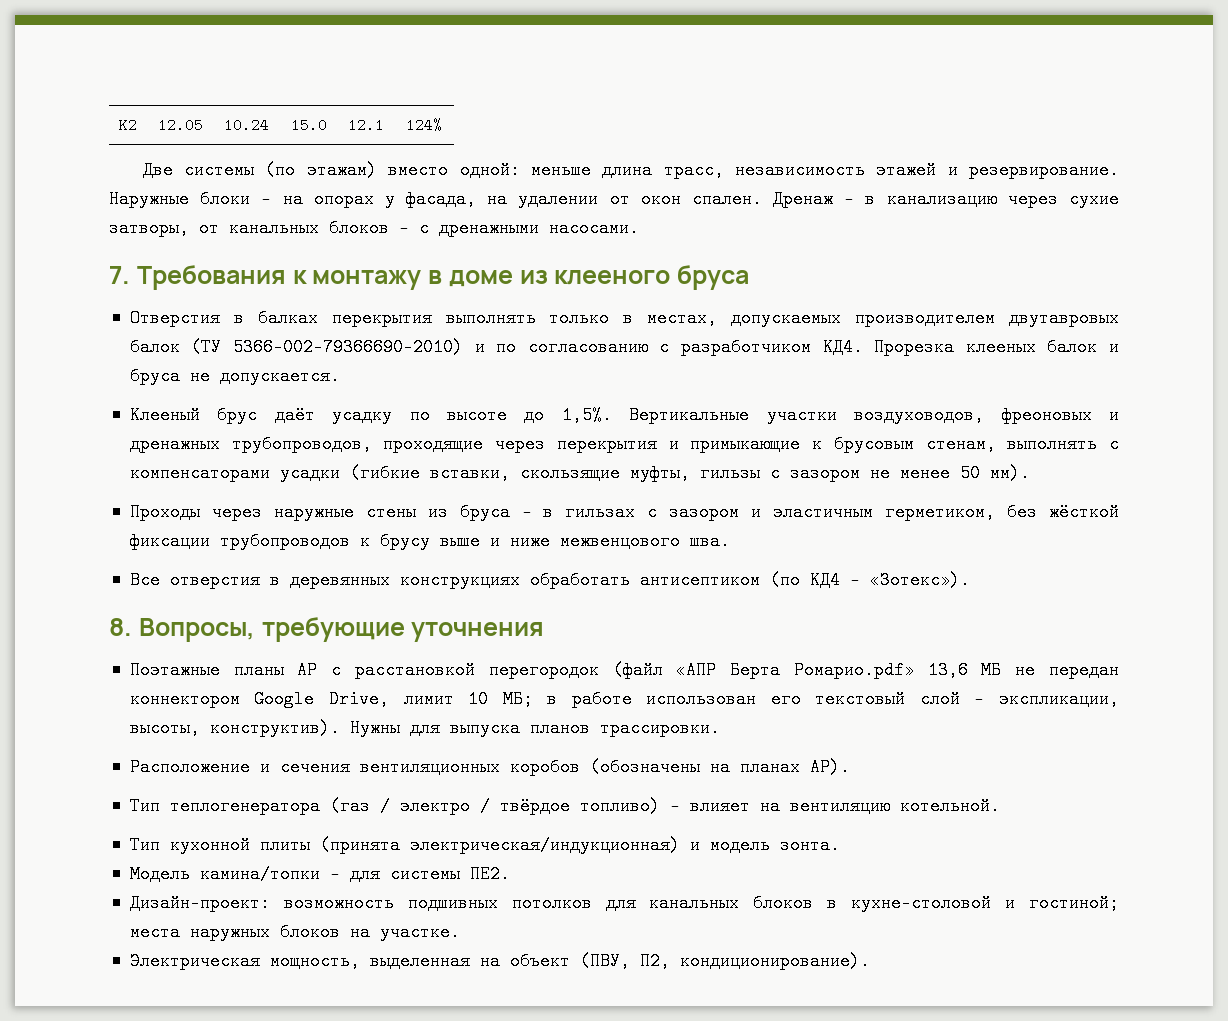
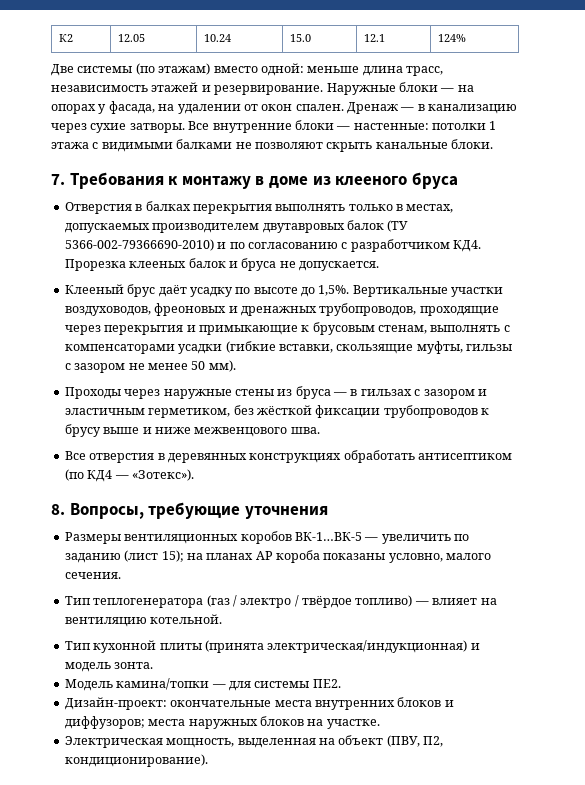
[109,219,639,237] затворы, от канальных блоков — с дренажными насосами. -> [129,120,497,133] [51,139,493,152] затворы. Все внутренние блоки — настенные: потолки 1 этажа с видимыми балками не позволяют скрыть канальные блоки.
[129,661,1119,679] [129,690,1119,708] [129,719,720,737] [129,758,850,776] Поэтажные планы АР с расстановкой перегородок (файл «АПР Берта Ромарио.pdf» 13,6 МБ не передан коннектором Google Drive, лимит 10 МБ; в работе использован его текстовый слой — экспликации, высоты, конструктив). Нужны для выпуска планов трассировки. // Расположение и сечения вентиляционных коробов (обозначены на планах АР). -> [64,531,469,544] [64,550,492,563] [64,572,121,579] Размеры вентиляционных коробов ВК-1…ВК-5 — увеличить по заданию (лист 15); на планах АР короба показаны условно, малого сечения.
[283,894,1119,912] возможность подшивных потолков для канальных блоков в кухне-столовой и гостиной; -> [170,697,454,710] [64,716,145,729] окончательные места внутренних блоков и диффузоров;

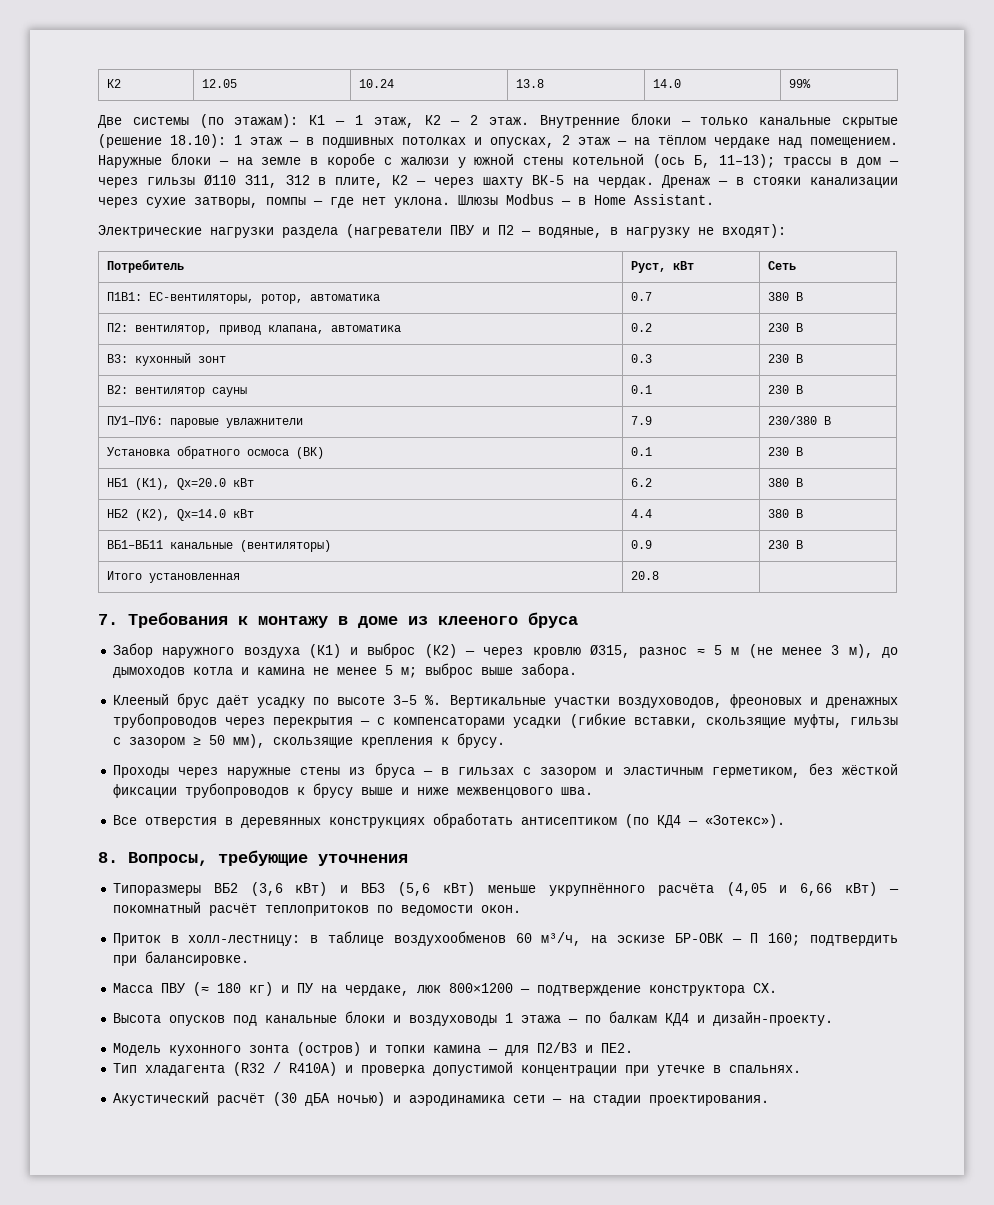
[289,34,311,42] [363,34,385,42] [437,34,466,42] 15.0 | 12.1 | 124% -> [515,79,544,88] [652,79,681,88] [788,79,811,88] 13.8 | 14.0 | 99%
[158,63,443,76] [51,82,474,95] [51,101,518,114] [51,120,497,133] [51,139,493,152] этажам) вместо одной: меньше длина трасс, независимость этажей и резервирование. Наружные блоки — на опорах у фасада, на удалении от окон спален. Дренаж — в канализацию через сухие затворы. Все внутренние блоки — настенные: потолки 1 этажа с видимыми балками не позволяют скрыть канальные блоки. -> [234,113,899,128] [98,134,898,148] [98,153,900,168] [98,174,899,188] [98,194,714,208] [98,224,786,238] [106,259,184,273] [630,261,694,273] [767,261,796,270] [106,292,380,304] [630,292,652,301] [767,292,803,301] [106,323,401,335] [630,323,652,332] [767,323,803,332] [106,353,226,366] [630,354,652,363] [767,354,803,363] [106,385,247,397] [630,385,652,394] [767,385,803,394] [106,416,303,428] [630,416,652,425] [767,416,831,425] [106,446,324,459] [630,447,652,456] [767,447,803,456] [106,478,254,490] [630,478,652,487] [767,478,803,487] [106,509,254,521] [630,509,652,518] [767,509,803,518] [106,540,331,552] [630,540,652,549] [767,540,803,549] [106,571,240,583] [630,571,659,580] этажам): К1 — 1 этаж, К2 — 2 этаж. Внутренние блоки — только канальные скрытые (решение 18.10): 1 этаж — в подшивных потолках и опусках, 2 этаж — на тёплом чердаке над помещением. Наружные блоки — на земле в коробе с жалюзи у южной стены котельной (ось Б, 11–13); трассы в дом — через гильзы Ø110 З11, З12 в плите, К2 — через шахту ВК-5 на чердак. Дренаж — в стояки канализации через сухие затворы, помпы — где нет уклона. Шлюзы Modbus — в Home Assistant. // Электрические нагрузки раздела (нагреватели ПВУ и П2 — водяные, в нагрузку не входят): // Потребитель | Pуст, кВт | Сеть // П1В1: EC-вентиляторы, ротор, автоматика | 0.7 | 380 В // П2: вентилятор, привод клапана, автоматика | 0.2 | 230 В // В3: кухонный зонт | 0.3 | 230 В // В2: вентилятор сауны | 0.1 | 230 В // ПУ1–ПУ6: паровые увлажнители | 7.9 | 230/380 В // Установка обратного осмоса (ВК) | 0.1 | 230 В // НБ1 (К1), Qх=20.0 кВт | 6.2 | 380 В // НБ2 (К2), Qх=14.0 кВт | 4.4 | 380 В // ВБ1–ВБ11 канальные (вентиляторы) | 0.9 | 230 В // Итого установленная | 20.8 |
[64,201,454,214] [64,220,409,233] [64,239,481,252] [64,258,379,271] Отверстия в балках перекрытия выполнять только в местах, допускаемых производителем двутавровых балок (ТУ 5366-002-79366690-2010) и по согласованию с разработчиком КД4. Прорезка клееных балок и бруса не допускается. -> [112,643,898,658] [112,663,577,678] Забор наружного воздуха (К1) и выброс (К2) — через кровлю Ø315, разнос ≈ 5 м (не менее 3 м), до дымоходов котла и камина не менее 5 м; выброс выше забора.
[301,285,350,297] до 1,5%. -> [393,695,442,705] 3–5 %.
[319,303,499,316] [64,322,501,335] трубопроводов, проходящие через перекрытия и примыкающие к брусовым стенам, выполнять -> [112,713,371,728] трубопроводов через перекрытия —
[128,360,236,372] не менее 50 мм). -> [192,733,505,748] ≥ 50 мм), скользящие крепления к брусу.
[64,531,469,544] [64,550,492,563] [64,572,121,579] [64,595,497,608] [64,614,223,627] [64,640,480,653] [64,662,154,672] [64,678,341,691] [64,697,454,710] [64,716,380,729] [64,735,443,748] [64,754,208,767] Размеры вентиляционных коробов ВК-1…ВК-5 — увеличить по заданию (лист 15); на планах АР короба показаны условно, малого сечения. // Тип теплогенератора (газ / электро / твёрдое топливо) — влияет на вентиляцию котельной. // Тип кухонной плиты (принята электрическая/индукционная) и модель зонта. // Модель камина/топки — для системы ПЕ2. // Дизайн-проект: окончательные места внутренних блоков и диффузоров; места наружных блоков на участке. // Электрическая мощность, выделенная на объект (ПВУ, П2, кондиционирование). -> [112,882,899,896] [112,901,521,916] [112,931,898,946] [112,951,249,966] [112,982,777,996] [112,1011,833,1026] [112,1042,633,1056] [112,1061,801,1076] [112,1091,769,1106] Типоразмеры ВБ2 (3,6 кВт) и ВБ3 (5,6 кВт) меньше укрупнённого расчёта (4,05 и 6,66 кВт) — покомнатный расчёт теплопритоков по ведомости окон. // Приток в холл-лестницу: в таблице воздухообменов 60 м³/ч, на эскизе БР-ОВК — П 160; подтвердить при балансировке. // Масса ПВУ (≈ 180 кг) и ПУ на чердаке, люк 800×1200 — подтверждение конструктора СХ. // Высота опусков под канальные блоки и воздуховоды 1 этажа — по балкам КД4 и дизайн-проекту. // Модель кухонного зонта (остров) и топки камина — для П2/В3 и ПЕ2. // Тип хладагента (R32 / R410A) и проверка допустимой концентрации при утечке в спальнях. // Акустический расчёт (30 дБА ночью) и аэродинамика сети — на стадии проектирования.

